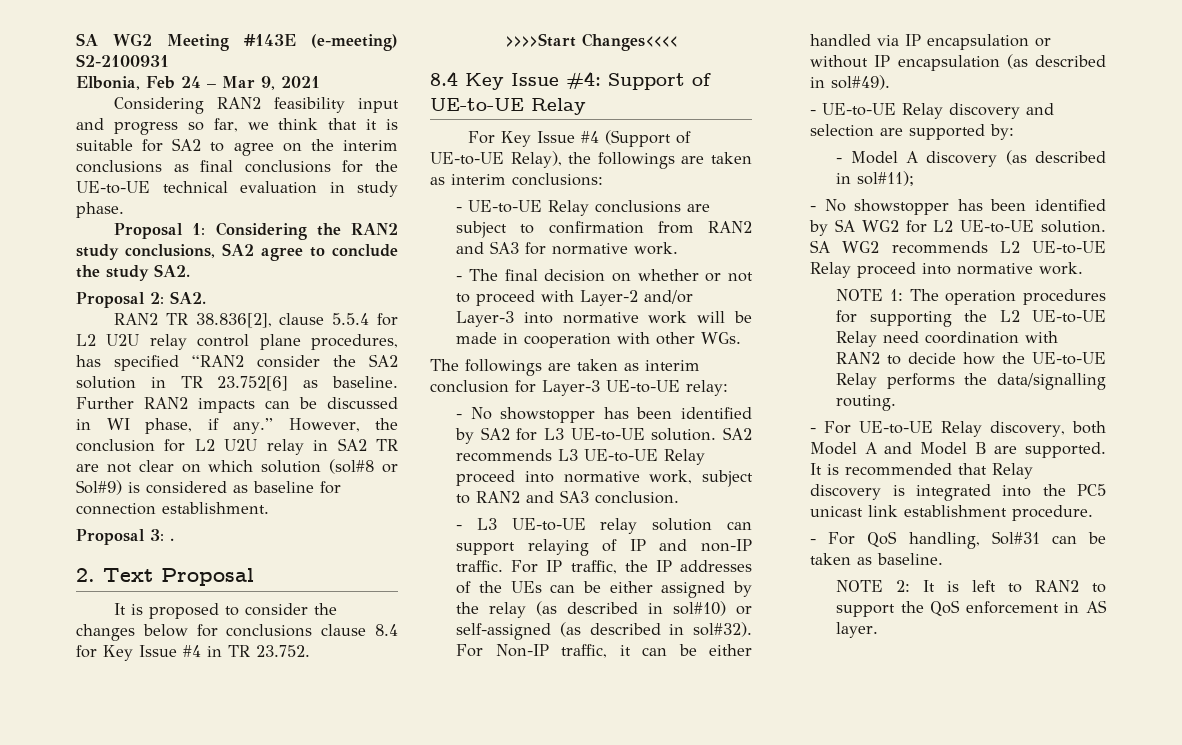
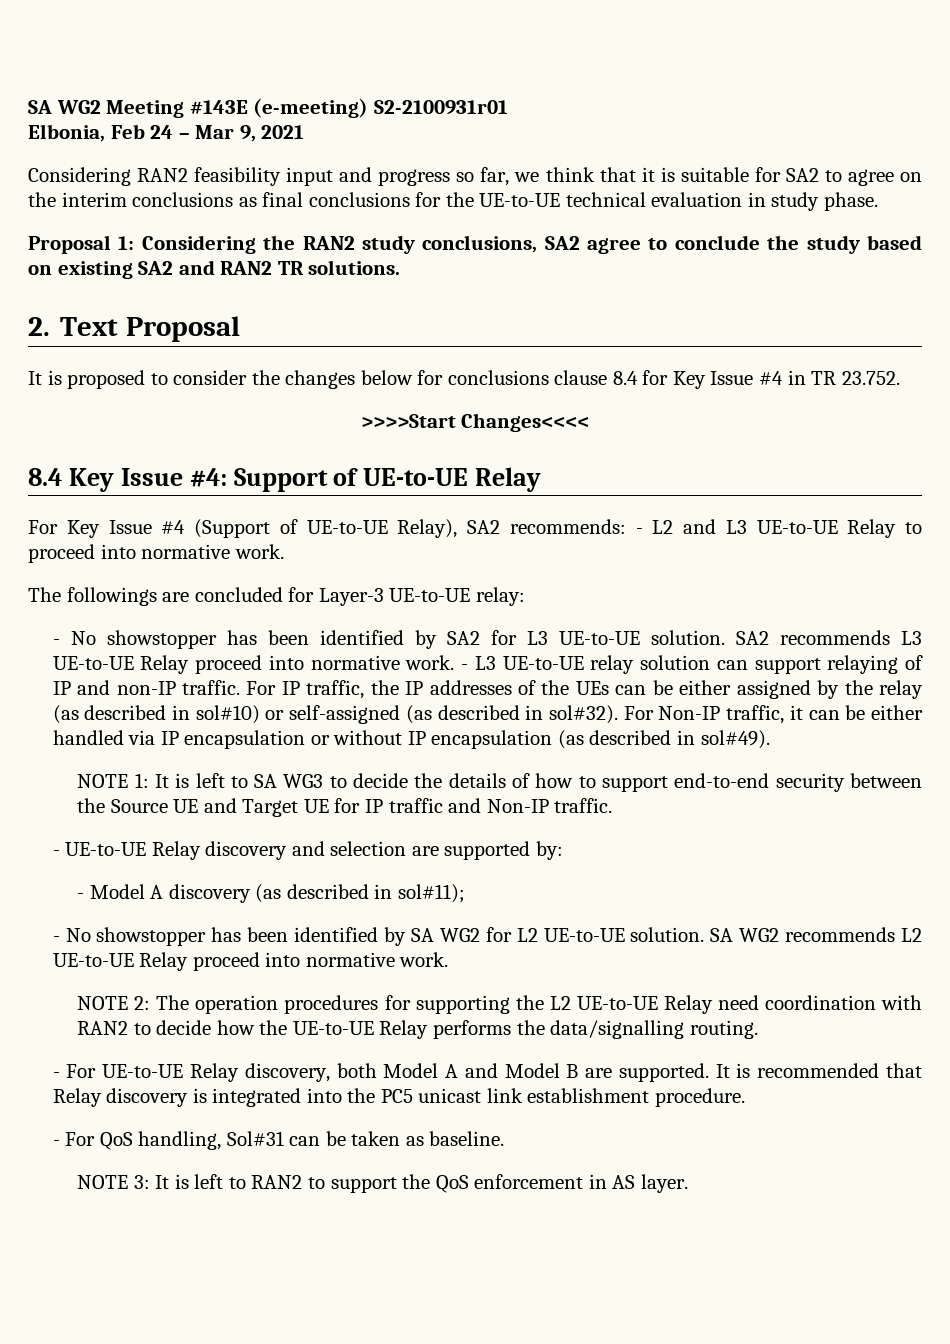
[76,54,169,67] S2-2100931 -> [373,100,508,115] S2-2100931r01
[154,264,190,277] [76,291,206,308] [114,313,398,328] [76,334,398,350] [76,354,398,371] [76,376,398,391] [76,397,398,413] [76,418,398,434] [76,438,398,455] [76,459,398,474] [76,480,341,495] [76,502,269,515] [76,529,174,545] SA2. // Proposal 2: SA2. // RAN2 TR 38.836[2], clause 5.5.4 for L2 U2U relay control plane procedures, has specified “RAN2 consider the SA2 solution in TR 23.752[6] as baseline. Further RAN2 impacts can be discussed in WI phase, if any.” However, the conclusion for L2 U2U relay in SA2 TR are not clear on which solution (sol#8 or Sol#9) is considered as baseline for connection establishment. // Proposal 3: . -> [867,235,922,250] [28,260,401,279] based on existing SA2 and RAN2 TR solutions.
[568,152,752,169] [430,173,603,186] [456,200,711,216] [456,221,752,238] [456,241,679,255] [456,269,753,282] [456,290,694,306] [456,311,752,327] [456,332,742,348] the followings are taken as interim conclusions: // - UE-to-UE Relay conclusions are subject to confirmation from RAN2 and SA3 for normative work. // - The final decision on whether or not to proceed with Layer-2 and/or Layer-3 into normative work will be made in cooperation with other WGs. -> [467,519,922,538] [28,544,284,563] SA2 recommends: - L2 and L3 UE-to-UE Relay to proceed into normative work.
[577,359,700,371] [430,380,509,393] taken as interim conclusion -> [194,587,283,602] concluded
[649,470,753,487] [456,490,680,504] work, subject to RAN2 and SA3 conclusion. // -> [405,655,455,670] work.
(891, 82) none -> [77,773,922,792] [77,798,613,817] // NOTE 1: It is left to SA WG3 to decide the details of how to support end-to-end security between the Source UE and Target UE for IP traffic and Non-IP traffic.
[889,289,903,301] 1: -> [134,996,151,1010] 2:
[896,580,911,592] 2: -> [133,1175,150,1189] 3:

